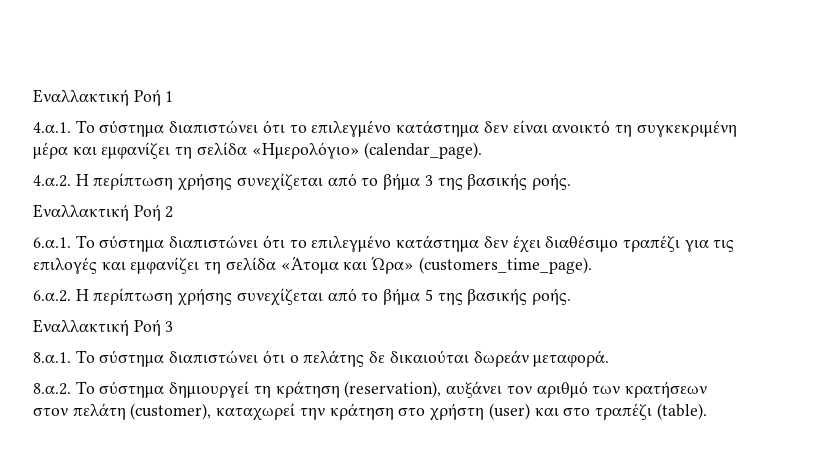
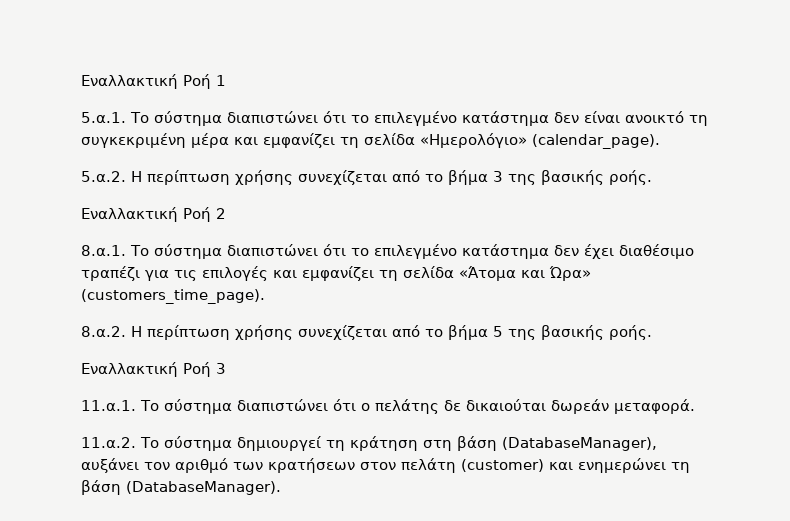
[33,122,71,133] 4.α.1. -> [81,112,126,123] 5.α.1.
[33,175,71,187] 4.α.2. -> [81,171,126,182] 5.α.2.
[33,237,71,248] 6.α.1. -> [81,245,126,256] 8.α.1.
[33,290,71,302] 6.α.2. -> [81,326,126,337] 8.α.2.
[33,352,71,363] 8.α.1. -> [81,400,136,411] 11.α.1.
[33,383,71,395] 8.α.2. -> [81,437,136,448] 11.α.2.
[344,381,442,398] (reservation), -> [423,436,657,451] στη βάση (DatabaseManager),
[130,403,707,421] (customer), καταχωρεί την κράτηση στο χρήστη (user) και στο τραπέζι (table). -> [461,458,690,473] [81,480,281,495] (customer) και ενημερώνει τη βάση (DatabaseManager).

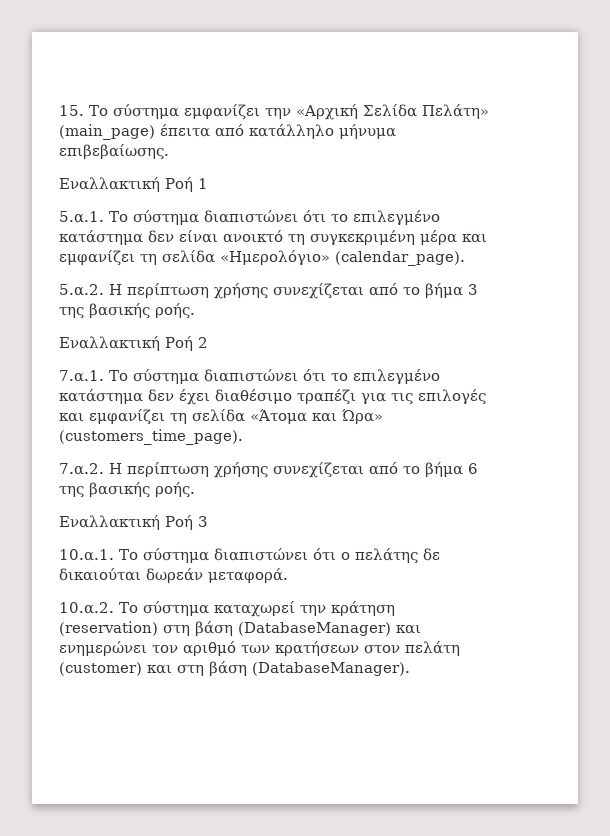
(81, 81) none -> [59,104,489,120] [59,124,396,140] [59,144,169,160] 15. Το σύστημα εμφανίζει την «Αρχική Σελίδα Πελάτη» (main_page) έπειτα από κατάλληλο μήνυμα επιβεβαίωσης. //
[81,245,126,256] 8.α.1. -> [59,370,104,382] 7.α.1.
[81,325,503,340] 8.α.2. Η περίπτωση χρήσης συνεχίζεται από το βήμα 5 -> [59,462,478,478] 7.α.2. Η περίπτωση χρήσης συνεχίζεται από το βήμα 6
[81,400,136,411] 11.α.1. -> [59,549,114,561] 10.α.1.
[81,436,657,451] [81,458,139,473] 11.α.2. Το σύστημα δημιουργεί τη κράτηση στη βάση (DatabaseManager), αυξάνει -> [59,601,395,617] [59,621,421,637] [59,641,147,657] 10.α.2. Το σύστημα καταχωρεί την κράτηση (reservation) στη βάση (DatabaseManager) και ενημερώνει
[578,458,690,473] ενημερώνει τη -> [177,665,204,676] στη

